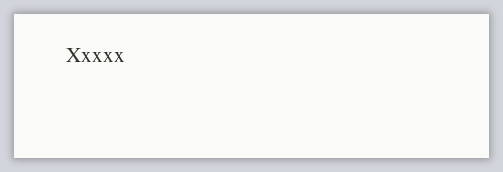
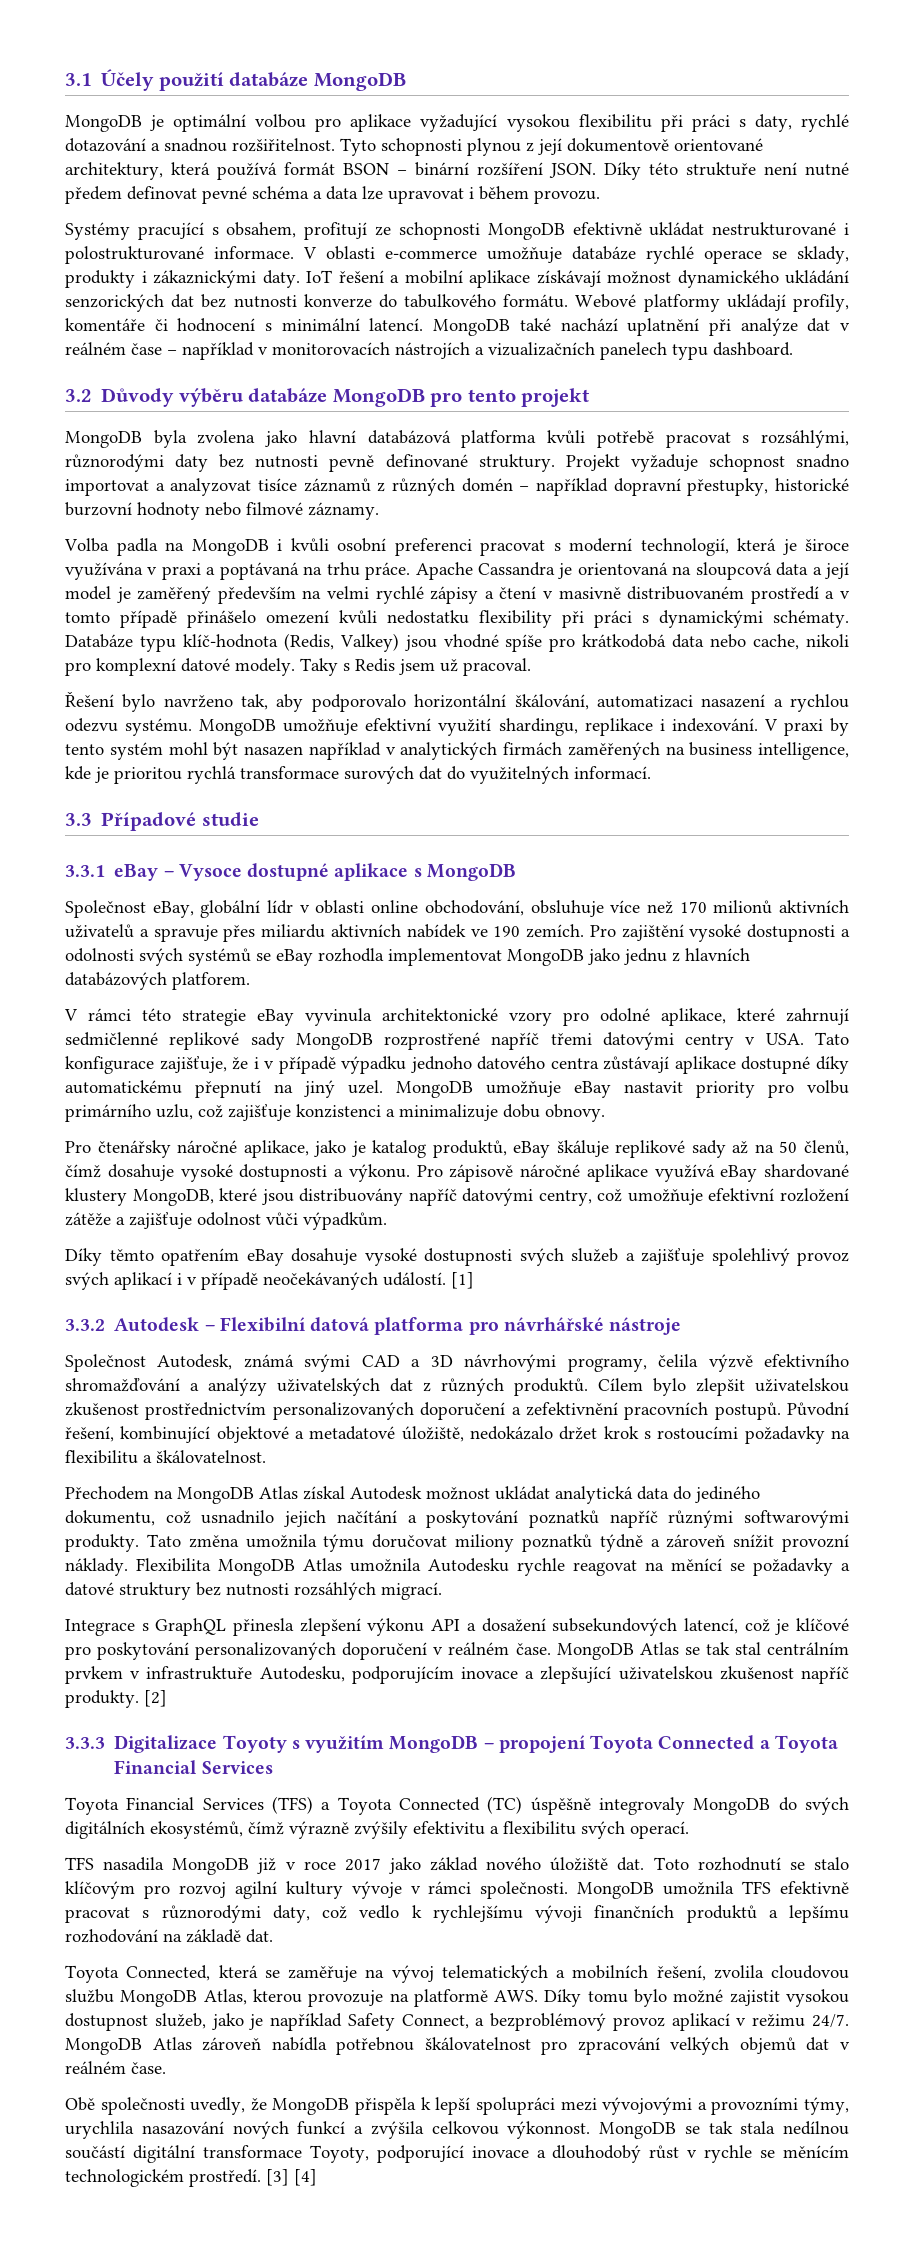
[66,48,125,62] Xxxxx -> [65,69,406,91] [65,114,850,132] [65,138,763,156] [65,162,849,180] [65,186,600,204] [65,222,850,240] [65,246,849,264] [65,270,849,288] [65,294,849,312] [65,318,851,336] [65,342,793,360] [65,388,590,407] [65,430,850,448] [65,454,850,472] [65,478,849,496] [65,502,379,520] [64,538,849,556] [65,562,849,580] [65,586,851,604] [65,610,849,628] [65,633,849,652] [65,658,531,676] [65,691,850,712] [65,718,850,736] [65,742,849,760] [65,766,651,784] [65,812,259,831] [65,863,516,881] [65,900,850,918] [65,924,851,942] [65,948,750,966] [65,972,250,990] [64,1008,849,1026] [65,1032,849,1050] [65,1056,850,1074] [65,1080,849,1098] [65,1104,605,1122] [65,1140,849,1158] [65,1164,849,1182] [65,1188,849,1206] [65,1212,387,1230] [65,1248,849,1266] [65,1272,474,1290] [65,1317,682,1335] [65,1354,849,1372] [65,1378,849,1396] [65,1402,849,1420] [65,1426,851,1444] [65,1450,266,1464] [65,1486,760,1504] [65,1510,850,1528] [65,1534,850,1552] [65,1558,850,1576] [65,1582,442,1600] [65,1618,849,1636] [65,1642,850,1660] [65,1666,850,1684] [65,1690,167,1708] [65,1735,838,1753] [114,1760,273,1774] [65,1796,850,1815] [65,1821,689,1839] [65,1857,849,1875] [65,1881,849,1899] [65,1905,849,1923] [65,1929,273,1943] [65,1965,849,1983] [65,1989,849,2007] [65,2013,849,2031] [65,2037,850,2055] [65,2061,166,2074] [65,2097,850,2115] [65,2121,849,2139] [65,2145,849,2163] [65,2169,317,2187] 3.1 Účely použití databáze MongoDB // MongoDB je optimální volbou pro aplikace vyžadující vysokou flexibilitu při práci s daty, rychlé dotazování a snadnou rozšiřitelnost. Tyto schopnosti plynou z její dokumentově orientované architektury, která používá formát BSON – binární rozšíření JSON. Díky této struktuře není nutné předem definovat pevné schéma a data lze upravovat i během provozu. // Systémy pracující s obsahem, profitují ze schopnosti MongoDB efektivně ukládat nestrukturované i polostrukturované informace. V oblasti e-commerce umožňuje databáze rychlé operace se sklady, produkty i zákaznickými daty. IoT řešení a mobilní aplikace získávají možnost dynamického ukládání senzorických dat bez nutnosti konverze do tabulkového formátu. Webové platformy ukládají profily, komentáře či hodnocení s minimální latencí. MongoDB také nachází uplatnění při analýze dat v reálném čase – například v monitorovacích nástrojích a vizualizačních panelech typu dashboard. // 3.2 Důvody výběru databáze MongoDB pro tento projekt // MongoDB byla zvolena jako hlavní databázová platforma kvůli potřebě pracovat s rozsáhlými, různorodými daty bez nutnosti pevně definované struktury. Projekt vyžaduje schopnost snadno importovat a analyzovat tisíce záznamů z různých domén – například dopravní přestupky, historické burzovní hodnoty nebo filmové záznamy. // Volba padla na MongoDB i kvůli osobní preferenci pracovat s moderní technologií, která je široce využívána v praxi a poptávaná na trhu práce. Apache Cassandra je orientovaná na sloupcová data a její model je zaměřený především na velmi rychlé zápisy a čtení v masivně distribuovaném prostředí a v tomto případě přinášelo omezení kvůli nedostatku flexibility při práci s dynamickými schématy. Databáze typu klíč-hodnota (Redis, Valkey) jsou vhodné spíše pro krátkodobá data nebo cache, nikoli pro komplexní datové modely. Taky s Redis jsem už pracoval. // Řešení bylo navrženo tak, aby podporovalo horizontální škálování, automatizaci nasazení a rychlou odezvu systému. MongoDB umožňuje efektivní využití shardingu, replikace i indexování. V praxi by tento systém mohl být nasazen například v analytických firmách zaměřených na business intelligence, kde je prioritou rychlá transformace surových dat do využitelných informací. // 3.3 Případové studie // 3.3.1 eBay – Vysoce dostupné aplikace s MongoDB // Společnost eBay, globální lídr v oblasti online obchodování, obsluhuje více než 170 milionů aktivních uživatelů a spravuje přes miliardu aktivních nabídek ve 190 zemích. Pro zajištění vysoké dostupnosti a odolnosti svých systémů se eBay rozhodla implementovat MongoDB jako jednu z hlavních databázových platforem. // V rámci této strategie eBay vyvinula architektonické vzory pro odolné aplikace, které zahrnují sedmičlenné replikové sady MongoDB rozprostřené napříč třemi datovými centry v USA. Tato konfigurace zajišťuje, že i v případě výpadku jednoho datového centra zůstávají aplikace dostupné díky automatickému přepnutí na jiný uzel. MongoDB umožňuje eBay nastavit priority pro volbu primárního uzlu, což zajišťuje konzistenci a minimalizuje dobu obnovy. // Pro čtenářsky náročné aplikace, jako je katalog produktů, eBay škáluje replikové sady až na 50 členů, čímž dosahuje vysoké dostupnosti a výkonu. Pro zápisově náročné aplikace využívá eBay shardované klustery MongoDB, které jsou distribuovány napříč datovými centry, což umožňuje efektivní rozložení zátěže a zajišťuje odolnost vůči výpadkům. // Díky těmto opatřením eBay dosahuje vysoké dostupnosti svých služeb a zajišťuje spolehlivý provoz svých aplikací i v případě neočekávaných událostí. [1] // 3.3.2 Autodesk – Flexibilní datová platforma pro návrhářské nástroje // Společnost Autodesk, známá svými CAD a 3D návrhovými programy, čelila výzvě efektivního shromažďování a analýzy uživatelských dat z různých produktů. Cílem bylo zlepšit uživatelskou zkušenost prostřednictvím personalizovaných doporučení a zefektivnění pracovních postupů. Původní řešení, kombinující objektové a metadatové úložiště, nedokázalo držet krok s rostoucími požadavky na flexibilitu a škálovatelnost. // Přechodem na MongoDB Atlas získal Autodesk možnost ukládat analytická data do jediného dokumentu, což usnadnilo jejich načítání a poskytování poznatků napříč různými softwarovými produkty. Tato změna umožnila týmu doručovat miliony poznatků týdně a zároveň snížit provozní náklady. Flexibilita MongoDB Atlas umožnila Autodesku rychle reagovat na měnící se požadavky a datové struktury bez nutnosti rozsáhlých migrací. // Integrace s GraphQL přinesla zlepšení výkonu API a dosažení subsekundových latencí, což je klíčové pro poskytování personalizovaných doporučení v reálném čase. MongoDB Atlas se tak stal centrálním prvkem v infrastruktuře Autodesku, podporujícím inovace a zlepšující uživatelskou zkušenost napříč produkty. [2] // 3.3.3 Digitalizace Toyoty s využitím MongoDB – propojení Toyota Connected a Toyota Financial Services // Toyota Financial Services (TFS) a Toyota Connected (TC) úspěšně integrovaly MongoDB do svých digitálních ekosystémů, čímž výrazně zvýšily efektivitu a flexibilitu svých operací. // TFS nasadila MongoDB již v roce 2017 jako základ nového úložiště dat. Toto rozhodnutí se stalo klíčovým pro rozvoj agilní kultury vývoje v rámci společnosti. MongoDB umožnila TFS efektivně pracovat s různorodými daty, což vedlo k rychlejšímu vývoji finančních produktů a lepšímu rozhodování na základě dat. // Toyota Connected, která se zaměřuje na vývoj telematických a mobilních řešení, zvolila cloudovou službu MongoDB Atlas, kterou provozuje na platformě AWS. Díky tomu bylo možné zajistit vysokou dostupnost služeb, jako je například Safety Connect, a bezproblémový provoz aplikací v režimu 24/7. MongoDB Atlas zároveň nabídla potřebnou škálovatelnost pro zpracování velkých objemů dat v reálném čase. // Obě společnosti uvedly, že MongoDB přispěla k lepší spolupráci mezi vývojovými a provozními týmy, urychlila nasazování nových funkcí a zvýšila celkovou výkonnost. MongoDB se tak stala nedílnou součástí digitální transformace Toyoty, podporující inovace a dlouhodobý růst v rychle se měnícím technologickém prostředí. [3] [4]

